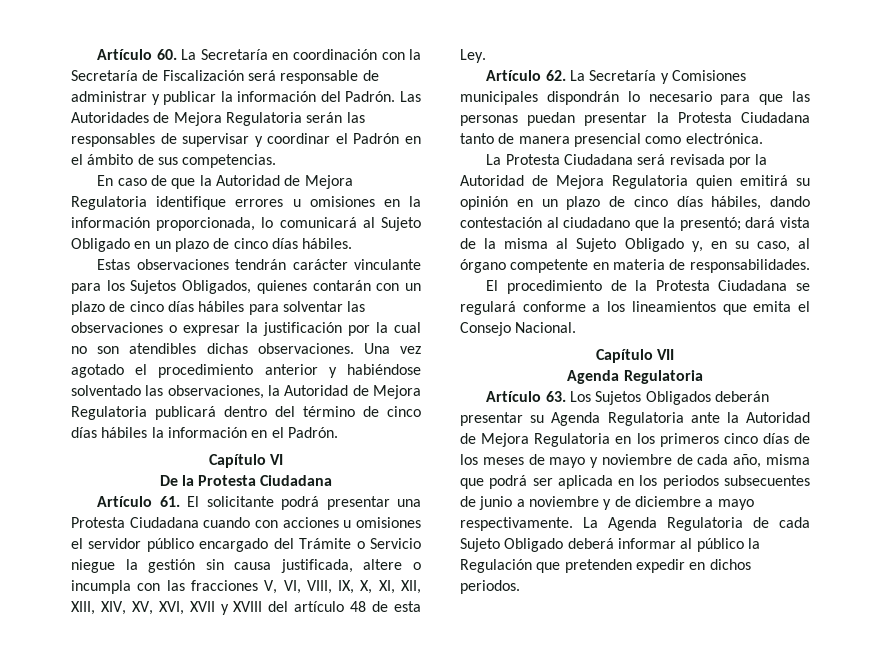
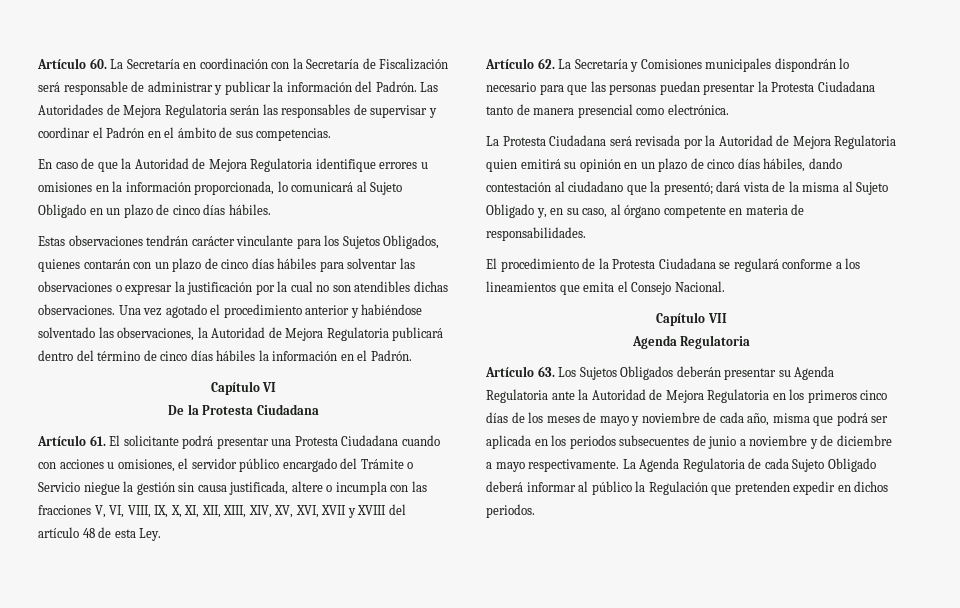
[356,517,422,528] omisiones -> [117,459,175,472] omisiones,

